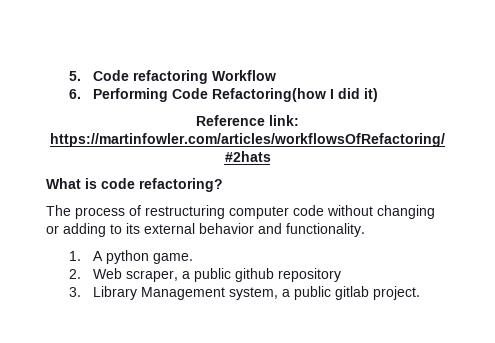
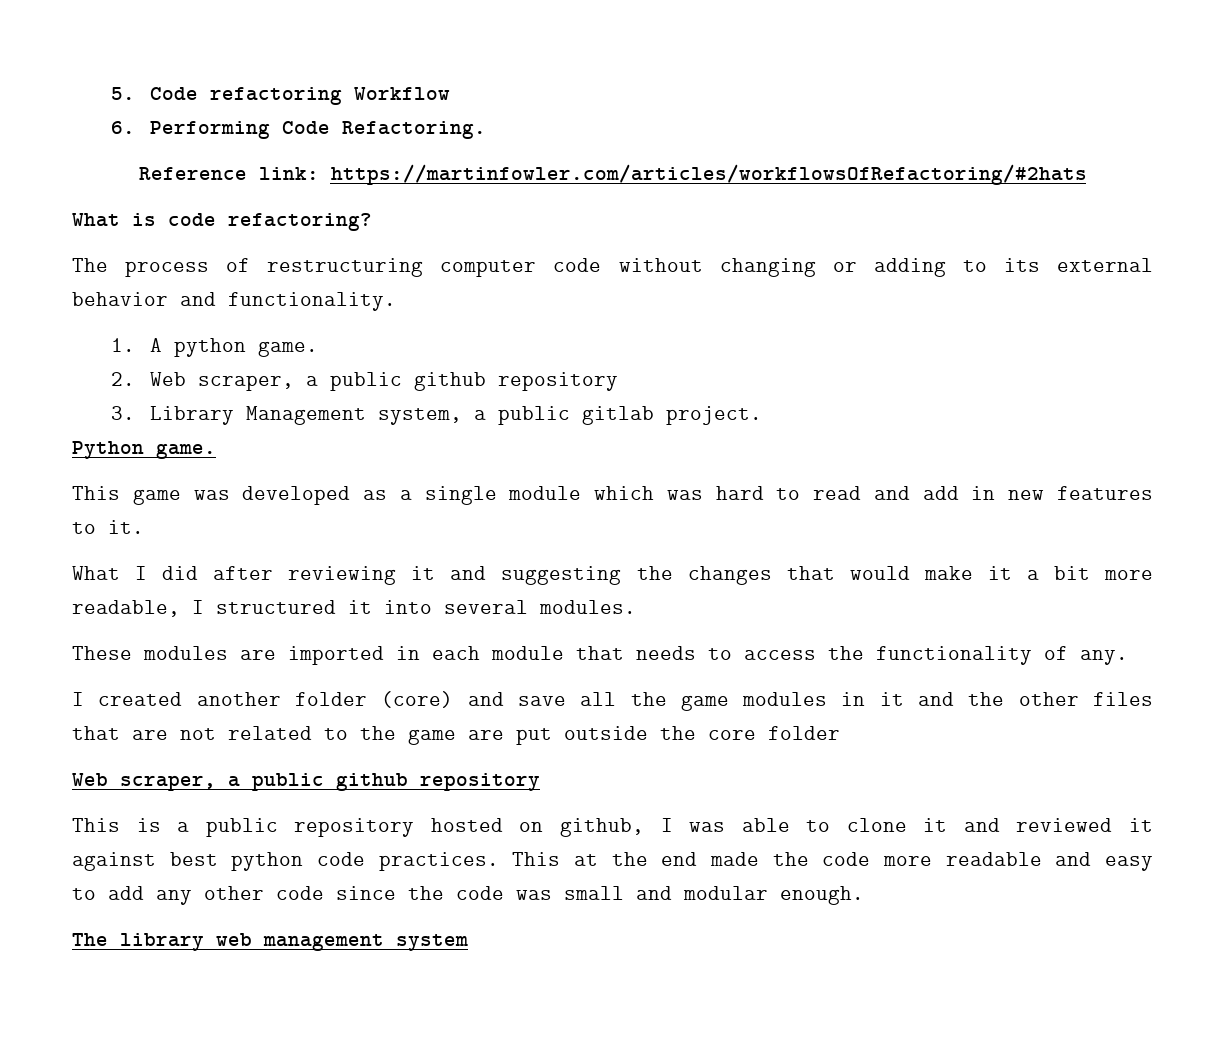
[211,88,378,102] Refactoring(how I did it) -> [341,121,486,139] Refactoring.
(420, 293) none -> [72,441,216,459] [72,486,1153,505] [72,520,144,534] [72,566,1153,585] [72,600,636,617] [72,646,1128,665] [72,691,1153,711] [72,726,840,745] [72,773,540,791] [72,818,1153,837] [72,852,1153,871] [72,886,864,905] [72,933,468,951] // Python game. // This game was developed as a single module which was hard to read and add in new features to it. // What I did after reviewing it and suggesting the changes that would make it a bit more readable, I structured it into several modules. // These modules are imported in each module that needs to access the functionality of any. // I created another folder (core) and save all the game modules in it and the other files that are not related to the game are put outside the core folder // Web scraper, a public github repository // This is a public repository hosted on github, I was able to clone it and reviewed it against best python code practices. This at the end made the code more readable and easy to add any other code since the code was small and modular enough. // The library web management system

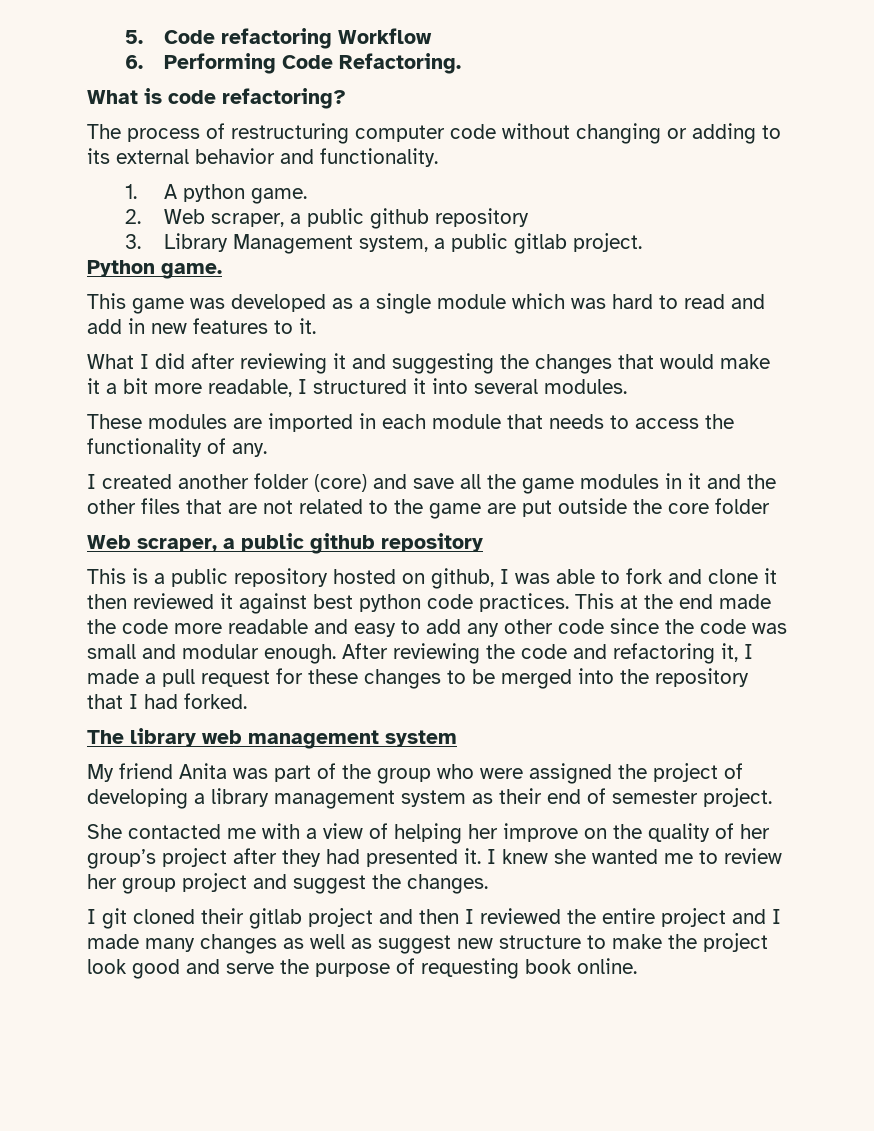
[138,164,1087,185] // Reference link: https://martinfowler.com/articles/workflowsOfRefactoring/#2hats -> (461, 63) none
(831, 826) none -> [626,568,702,584] fork and
[963,818,1000,832] and -> [87,594,127,609] then
(864, 895) none -> [342,643,753,664] [87,668,749,689] [87,693,247,709] After reviewing the code and refactoring it, I made a pull request for these changes to be merged into the repository that I had forked.
(468, 942) none -> [87,763,743,784] [87,788,772,809] [87,823,770,844] [87,848,782,869] [87,873,488,894] [87,908,781,929] [87,933,768,954] [87,958,637,979] // My friend Anita was part of the group who were assigned the project of developing a library management system as their end of semester project. // She contacted me with a view of helping her improve on the quality of her group’s project after they had presented it. I knew she wanted me to review her group project and suggest the changes. // I git cloned their gitlab project and then I reviewed the entire project and I made many changes as well as suggest new structure to make the project look good and serve the purpose of requesting book online.

